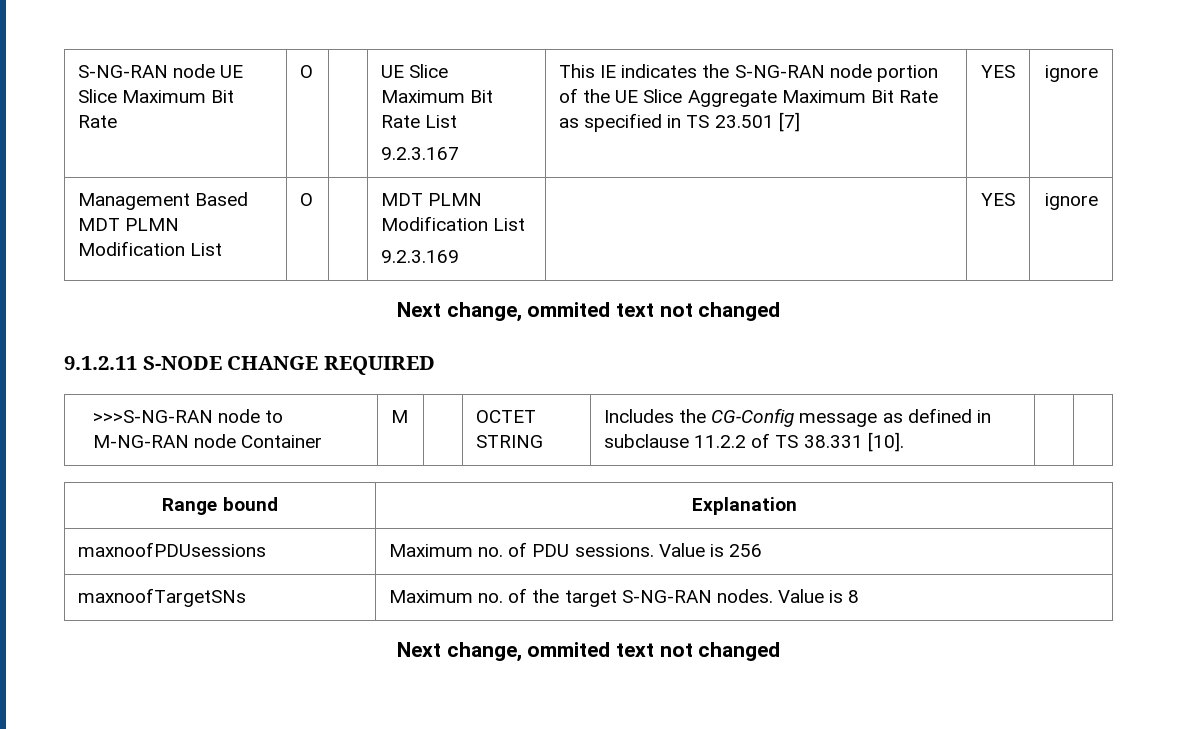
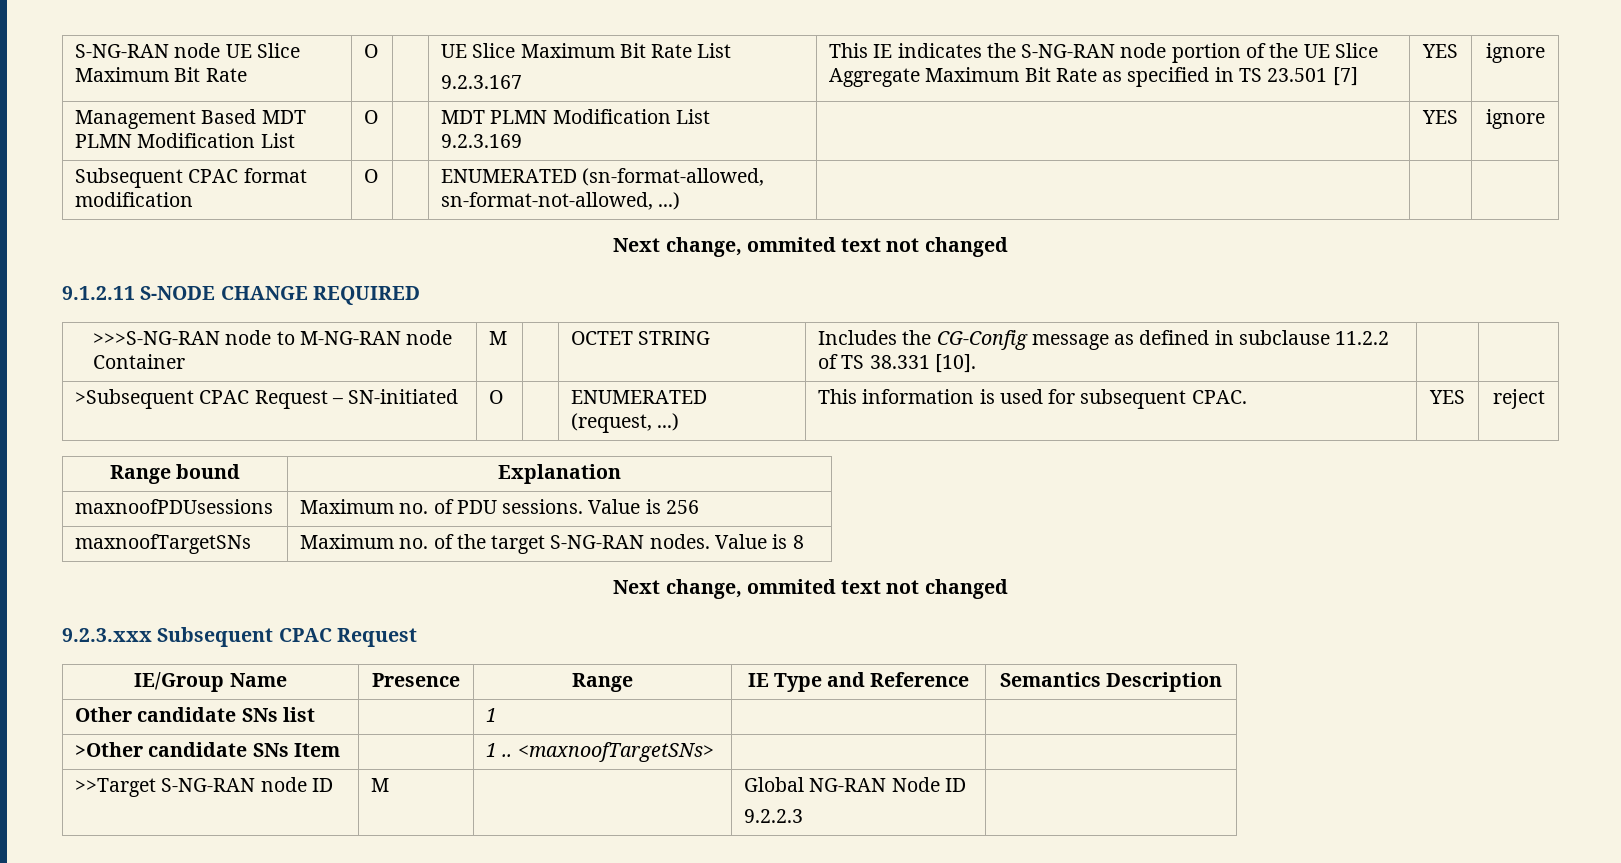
(1098, 201) none -> [75,168,307,188] [75,192,194,207] [364,169,379,183] [441,168,765,186] [441,192,681,210] // Subsequent CPAC format modification | O | | ENUMERATED (sn-format-allowed, sn-format-not-allowed, ...) | | |
(904, 442) none -> [75,389,459,409] [489,390,504,404] [571,390,708,404] [571,413,680,433] [818,389,1247,409] [1429,390,1465,404] [1492,389,1545,409] // >Subsequent CPAC Request – SN-initiated | O | | ENUMERATED (request, ...) | This information is used for subsequent CPAC. | YES | reject
(781, 651) none -> [62,627,417,647] [134,672,287,692] [372,673,460,687] [572,673,633,692] [747,672,970,692] [999,672,1223,692] [75,707,315,722] [486,708,498,722] [75,742,340,757] [486,742,714,762] [75,777,333,797] [371,778,390,792] [744,777,966,792] [744,809,804,823] // 9.2.3.xxx Subsequent CPAC Request // IE/Group Name | Presence | Range | IE Type and Reference | Semantics Description // Other candidate SNs list | | 1 | | // >Other candidate SNs Item | | 1 .. <maxnoofTargetSNs> | | // >>Target S-NG-RAN node ID | M | | Global NG-RAN Node ID // 9.2.2.3 |

